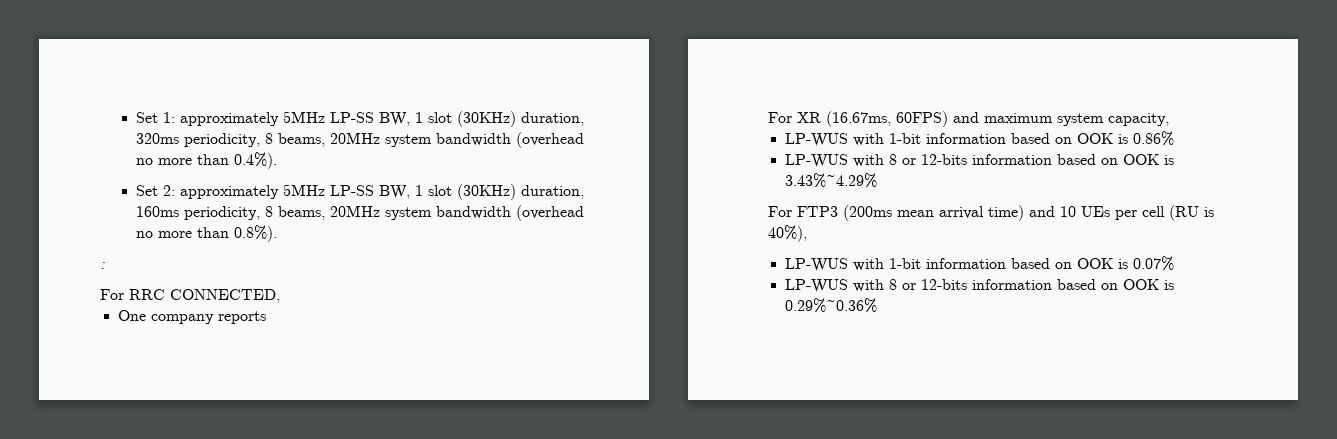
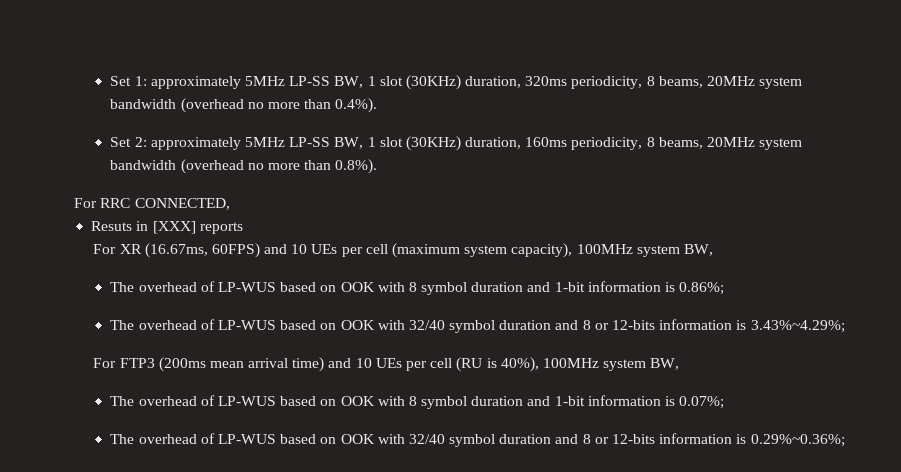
[100,262,106,269] // : -> (378, 166) none
[117,310,214,324] One company -> [91,221,196,234] Resuts in [XXX]
[983,113,1169,126] [785,131,1175,147] [785,154,1175,168] [785,173,878,188] maximum system capacity, // LP-WUS with 1-bit information based on OOK is 0.86% // LP-WUS with 8 or 12-bits information based on OOK is 3.43%~4.29% -> [291,243,713,258] [110,281,725,295] [110,319,845,333] 10 UEs per cell (maximum system capacity), 100MHz system BW, // The overhead of LP-WUS based on OOK with 8 symbol duration and 1-bit information is 0.86%; // The overhead of LP-WUS based on OOK with 32/40 symbol duration and 8 or 12-bits information is 3.43%~4.29%;
[785,256,1175,272] [785,279,1175,293] [785,298,878,313] // LP-WUS with 1-bit information based on OOK is 0.07% // LP-WUS with 8 or 12-bits information based on OOK is 0.29%~0.36% -> [542,358,680,371] [110,395,725,409] [110,433,845,447] 100MHz system BW, // The overhead of LP-WUS based on OOK with 8 symbol duration and 1-bit information is 0.07%; // The overhead of LP-WUS based on OOK with 32/40 symbol duration and 8 or 12-bits information is 0.29%~0.36%;

